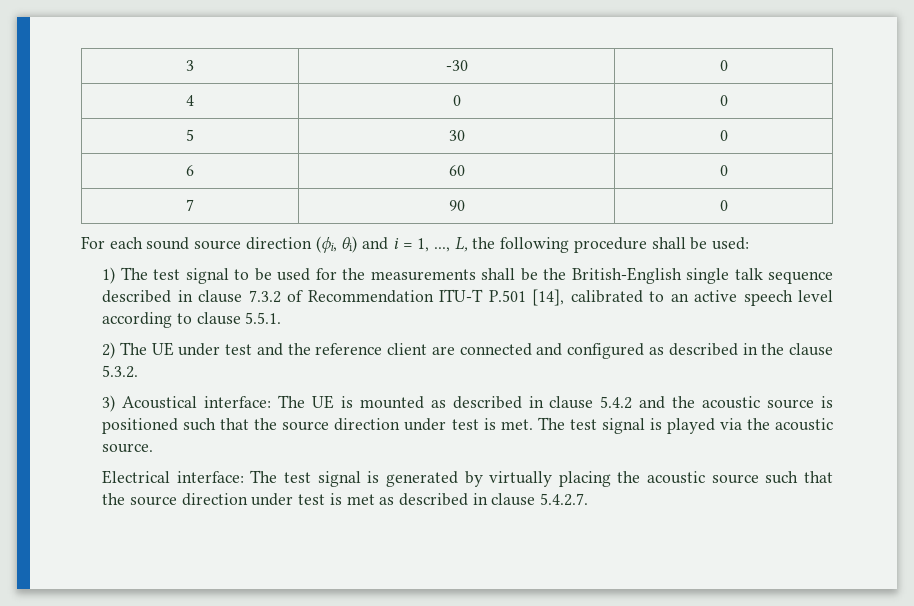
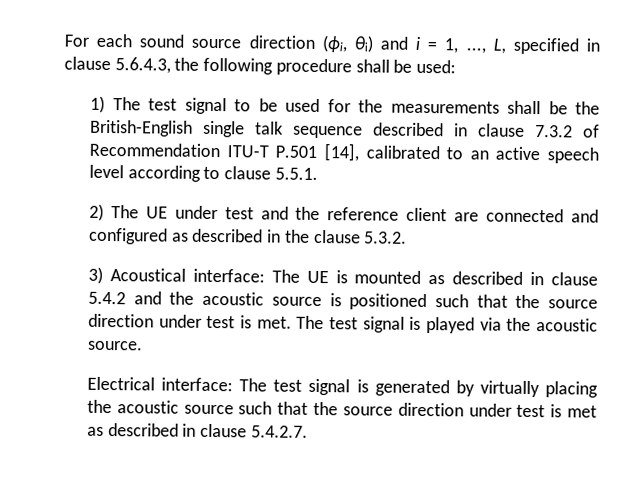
[186,60,194,71] [445,60,468,71] [719,60,728,71] [186,95,194,106] [452,95,461,106] [719,95,728,106] [186,129,194,141] [448,130,465,141] [719,130,728,141] [186,165,194,176] [448,165,465,176] [719,165,728,176] [186,199,194,211] [448,200,465,211] [719,200,728,211] 3 | -30 | 0 // 4 | 0 | 0 // 5 | 30 | 0 // 6 | 60 | 0 // 7 | 90 | 0 // -> (64, 40) none
(468, 244) none -> [512,37,601,55] [64,56,171,74] specified in clause 5.6.4.3,

